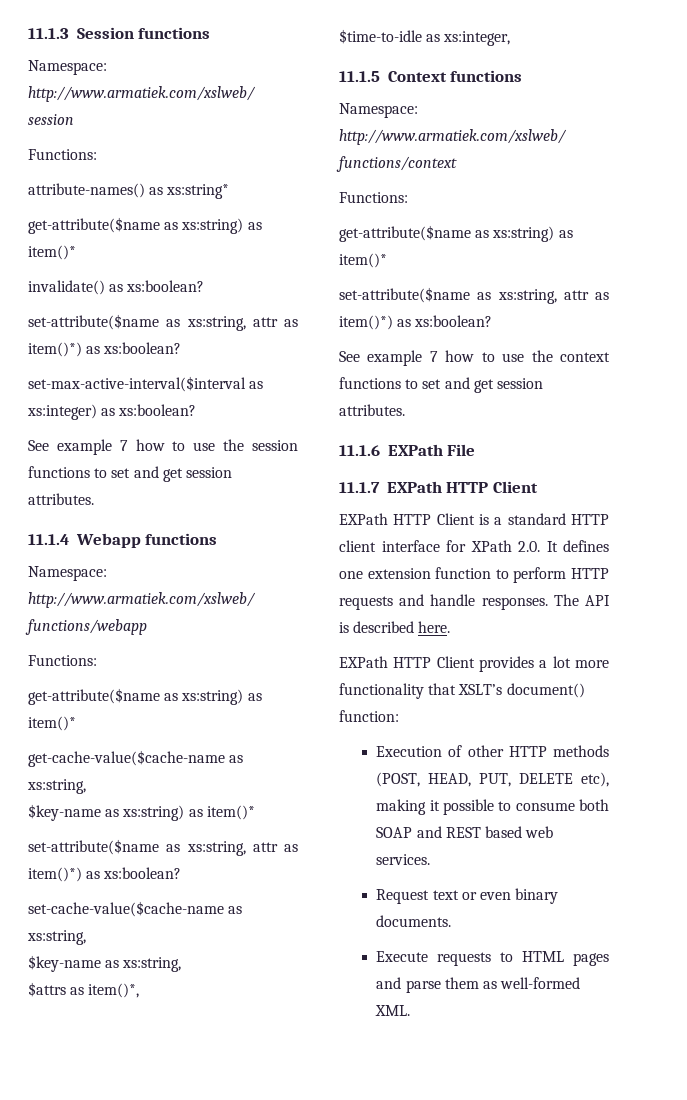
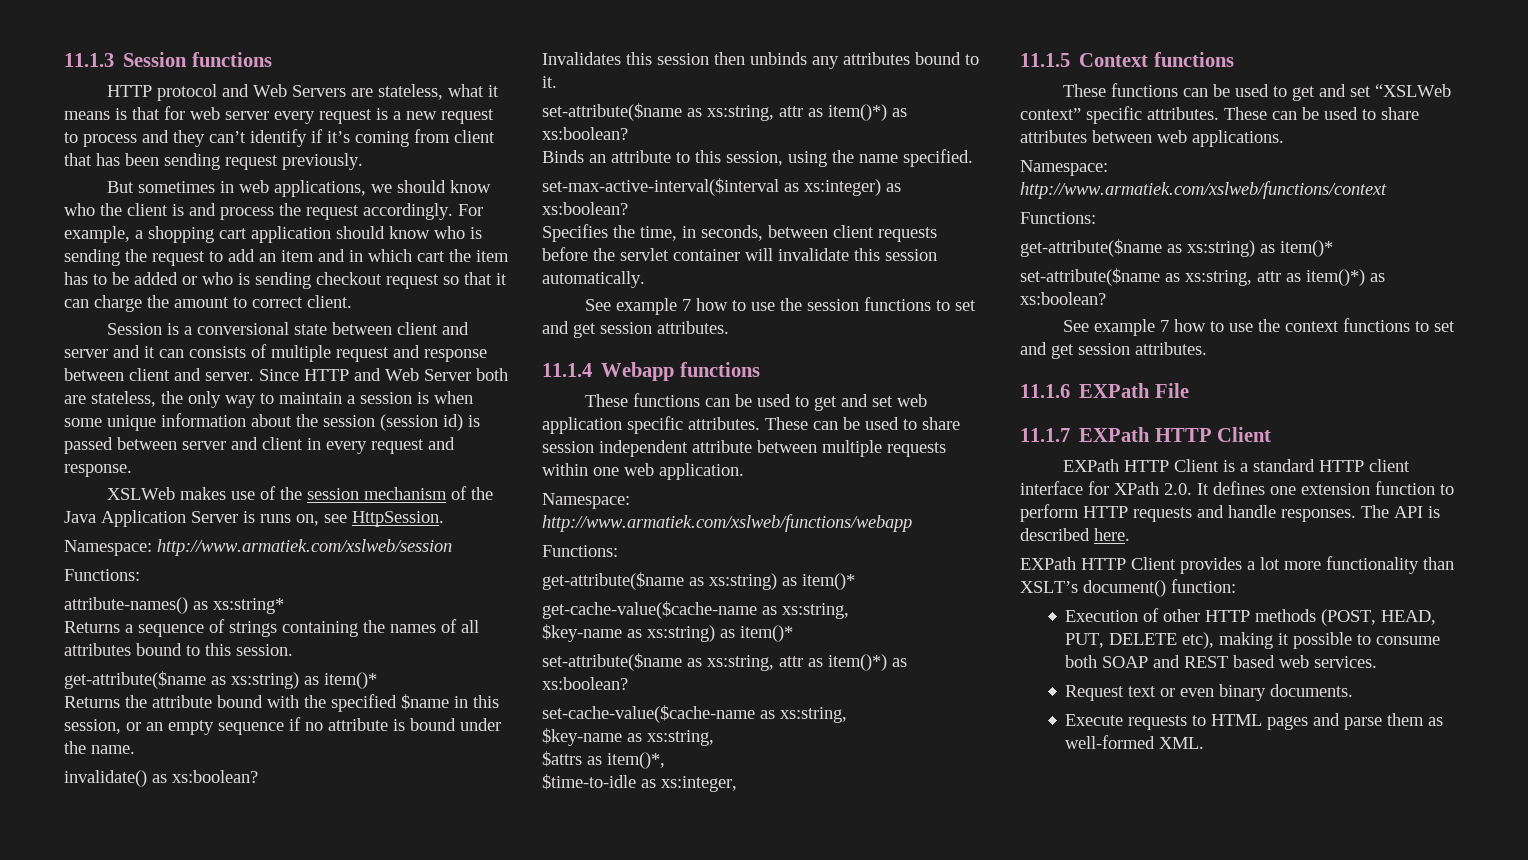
(211, 33) none -> [107,84,500,101] [64,106,494,124] [64,129,495,147] [64,153,363,170] [107,180,492,197] [64,203,483,220] [64,226,482,243] [64,249,509,266] [64,272,507,289] [64,295,352,312] [107,322,470,335] [64,344,487,362] [64,368,508,381] [64,391,473,408] [64,413,480,431] [64,437,455,454] [64,464,132,477] [107,486,494,500] [64,510,444,527] // HTTP protocol and Web Servers are stateless, what it means is that for web server every request is a new request to process and they can’t identify if it’s coming from client that has been sending request previously. // But sometimes in web applications, we should know who the client is and process the request accordingly. For example, a shopping cart application should know who is sending the request to add an item and in which cart the item has to be added or who is sending checkout request so that it can charge the amount to correct client. // Session is a conversional state between client and server and it can consists of multiple request and response between client and server. Since HTTP and Web Server both are stateless, the only way to maintain a session is when some unique information about the session (session id) is passed between server and client in every request and response. // XSLWeb makes use of the session mechanism of the Java Application Server is runs on, see HttpSession.
[28,217,262,234] [28,245,76,260] [28,280,205,295] [28,314,298,331] [28,342,182,357] // get-attribute($name as xs:string) as item()* // invalidate() as xs:boolean? // set-attribute($name as xs:string, attr as item()*) as xs:boolean? -> [64,619,479,637] [64,643,293,656] [64,671,377,689] [64,694,499,712] [64,717,501,735] [64,741,135,754] [64,770,258,787] [542,52,979,69] [542,76,557,88] [542,103,907,121] [542,127,628,140] [542,149,973,167] // Returns a sequence of strings containing the names of all attributes bound to this session. // get-attribute($name as xs:string) as item()* // Returns the attribute bound with the specified $name in this session, or an empty sequence if no attribute is bound under the name. // invalidate() as xs:boolean? // Invalidates this session then unbinds any attributes bound to it. // set-attribute($name as xs:string, attr as item()*) as xs:boolean? // Binds an attribute to this session, using the name specified.
(197, 410) none -> [542,224,937,242] [542,247,937,261] [542,271,645,288] // Specifies the time, in seconds, between client requests before the servlet container will invalidate this session automatically.
(218, 539) none -> [585,393,928,411] [542,416,960,434] [542,440,946,457] [542,463,744,480] // These functions can be used to get and set web application specific attributes. These can be used to share session independent attribute between multiple requests within one web application.
(523, 76) none -> [1063,83,1452,101] [1020,106,1419,124] [1020,130,1284,147] // These functions can be used to get and set “XSLWeb context” specific attributes. These can be used to share attributes between web applications.
[428,683,457,695] that -> [1423,557,1454,570] than

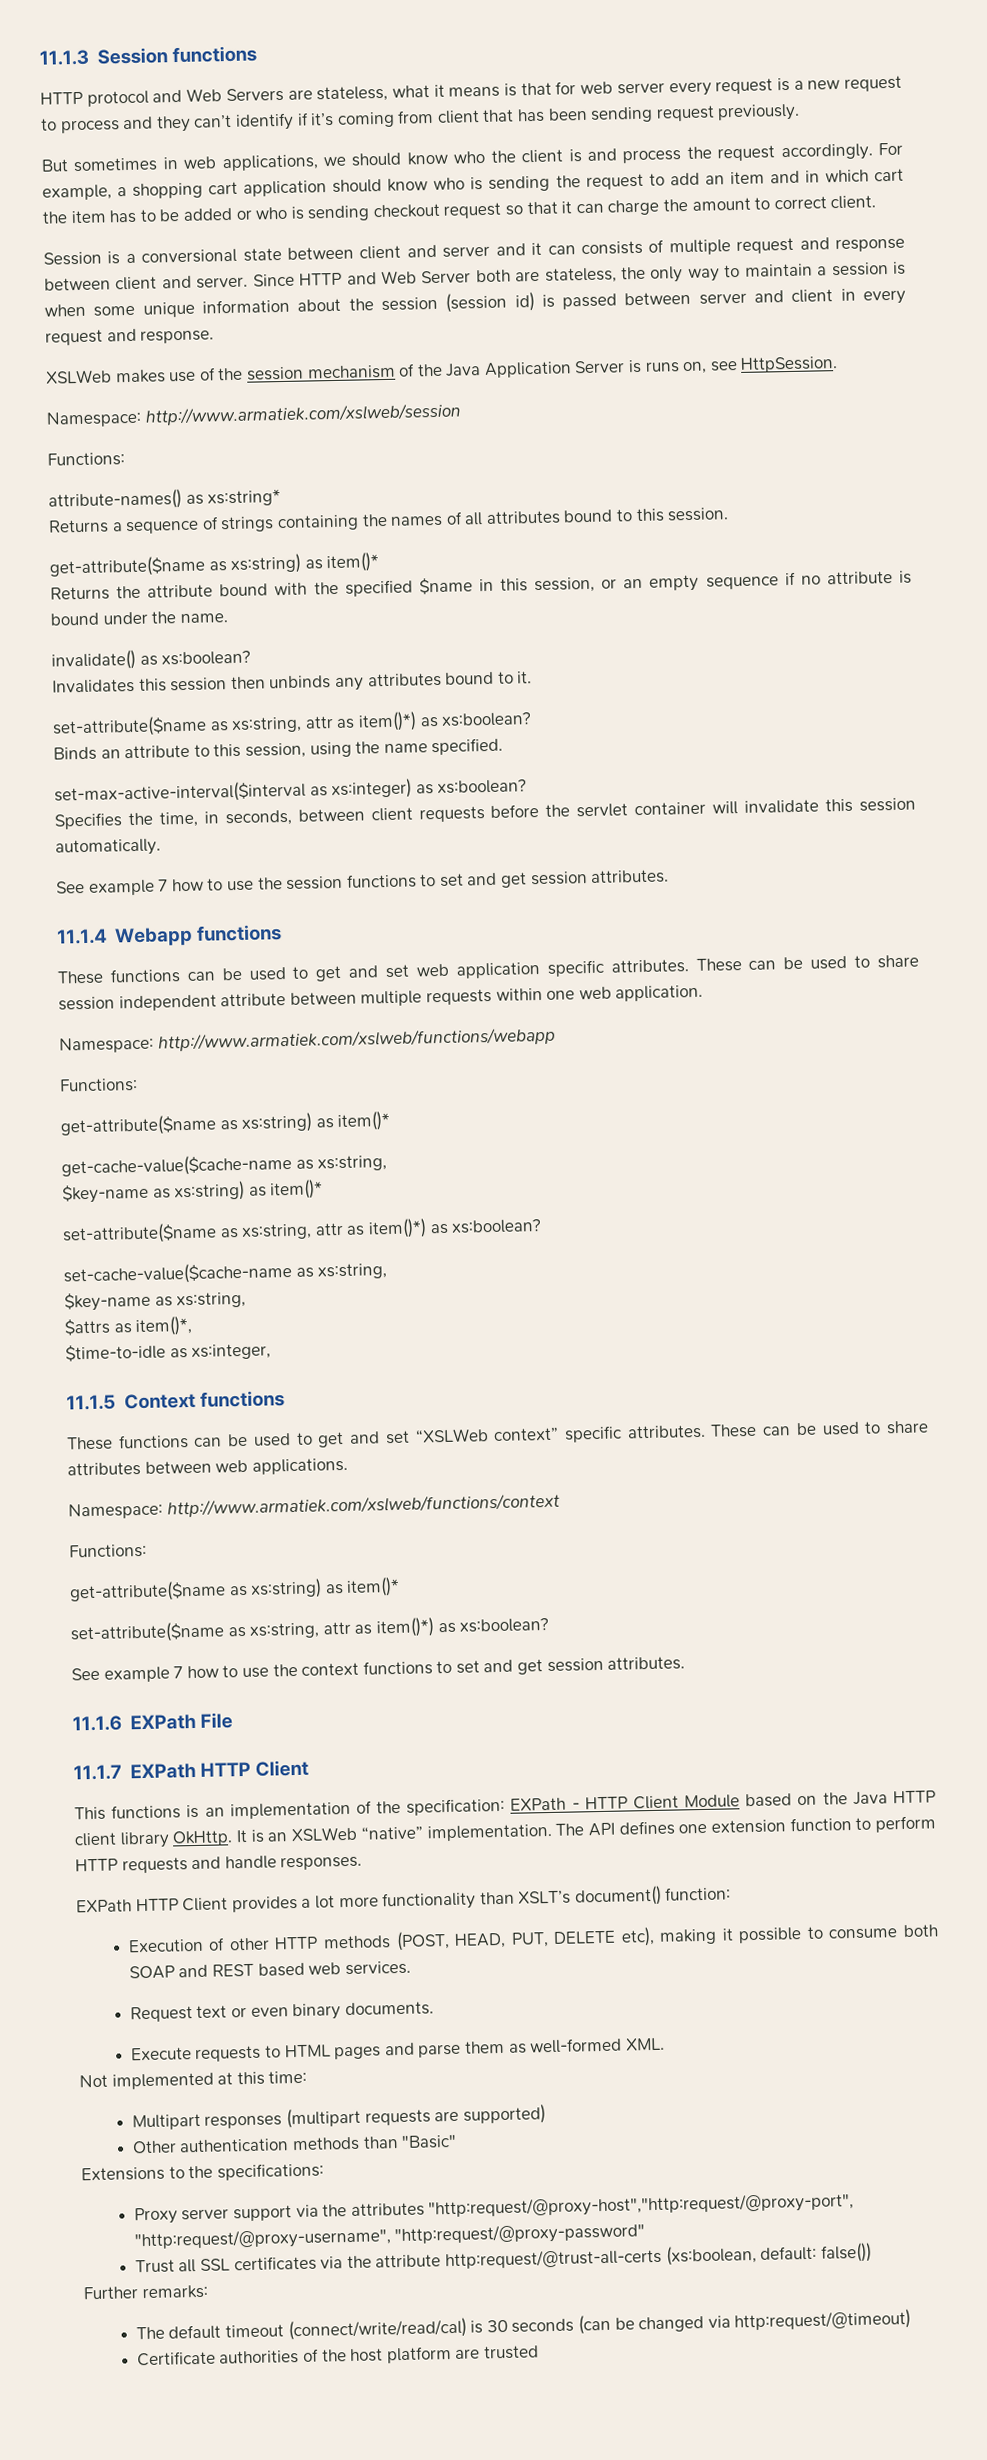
[1063,459,1411,472] [1020,481,1209,495] EXPath HTTP Client is a standard HTTP client interface for XPath 2.0. It -> [74,1790,936,1821] [74,1822,615,1849] This functions is an implementation of the specification: EXPath - HTTP Client Module based on the Java HTTP client library OkHttp. It is an XSLWeb “native” implementation. The API
[1361,505,1440,518] [1020,528,1130,541] The API is described here. -> (363, 1863) none
(1205, 743) none -> [79,2070,308,2090] [131,2104,546,2131] [131,2134,458,2154] [81,2162,324,2182] [133,2192,855,2225] [133,2222,646,2251] [134,2242,872,2274] [83,2284,209,2300] [135,2308,912,2341] [136,2345,539,2367] // Not implemented at this time: // Multipart responses (multipart requests are supported) // Other authentication methods than "Basic" // Extensions to the specifications: // Proxy server support via the attributes "http:request/@proxy-host","http:request/@proxy-port", "http:request/@proxy-username", "http:request/@proxy-password" // Trust all SSL certificates via the attribute http:request/@trust-all-certs (xs:boolean, default: false()) // Further remarks: // The default timeout (connect/write/read/cal) is 30 seconds (can be changed via http:request/@timeout) // Certificate authorities of the host platform are trusted

